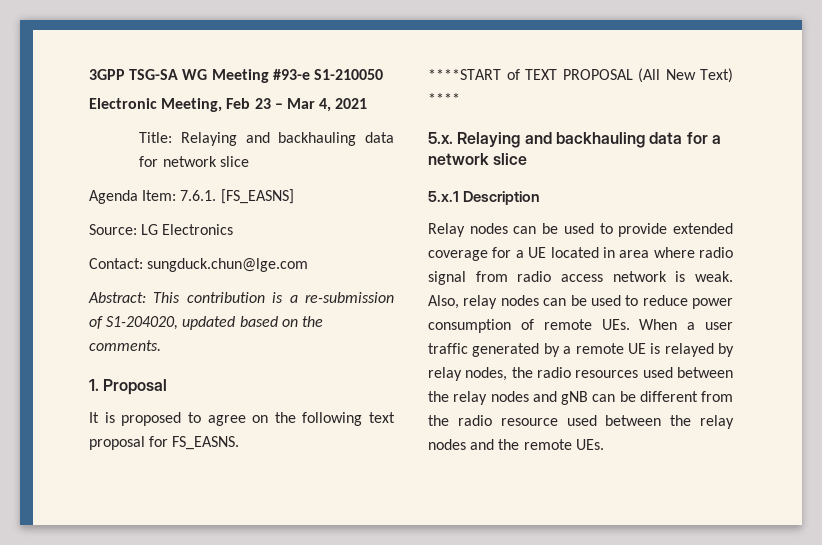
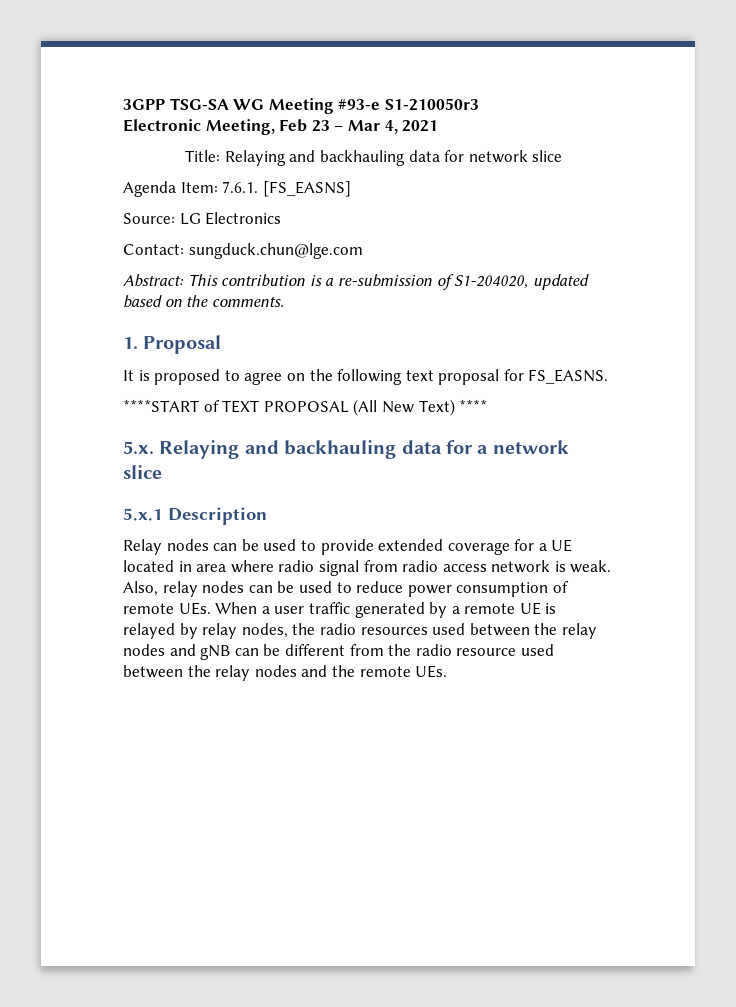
[313,69,383,80] S1-210050 -> [384,98,479,111] S1-210050r3

